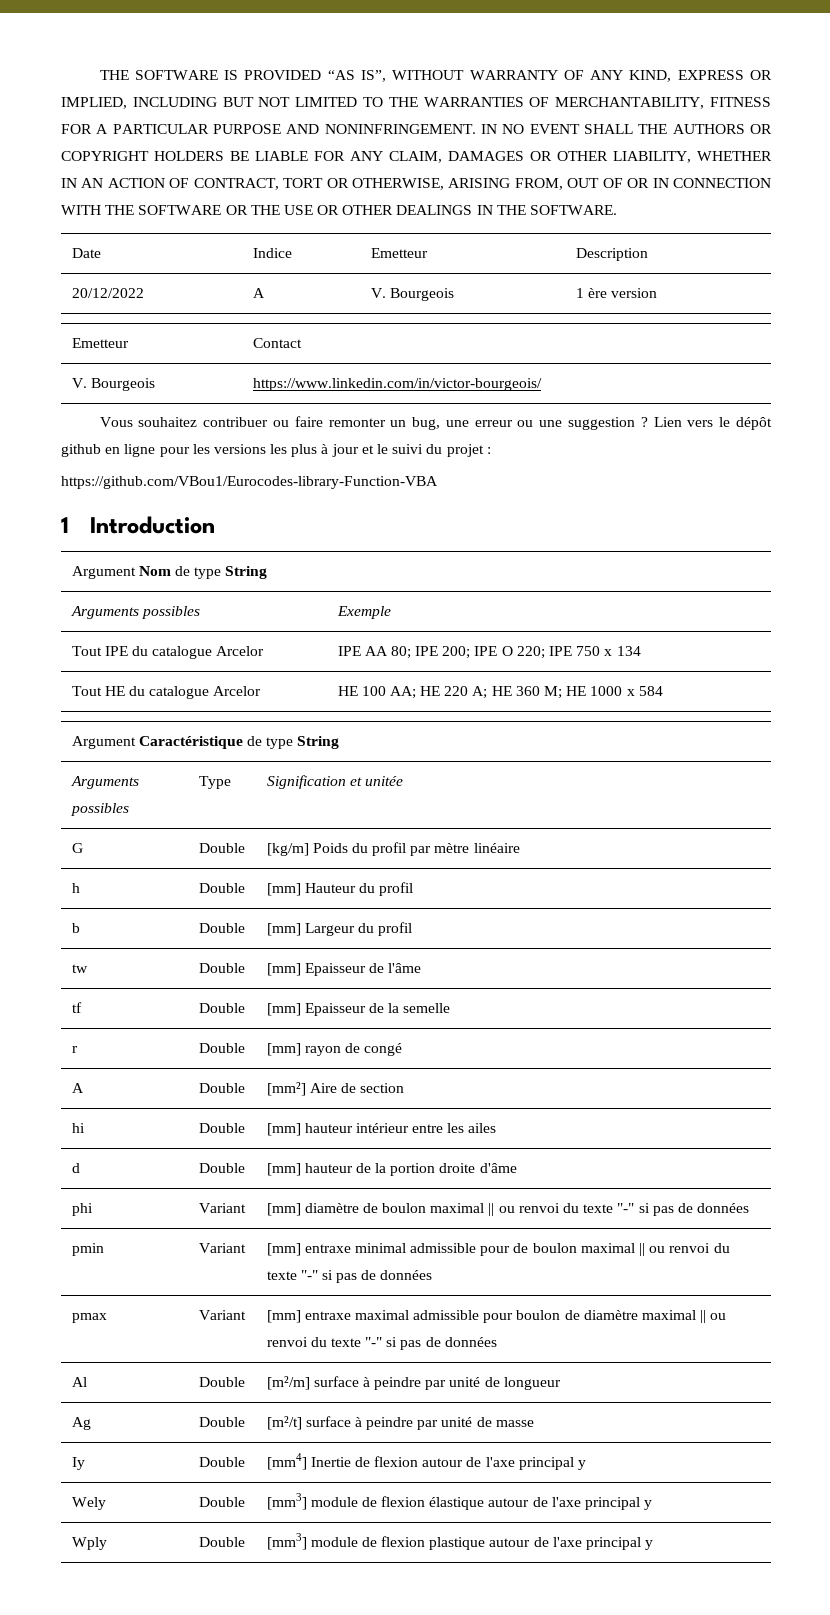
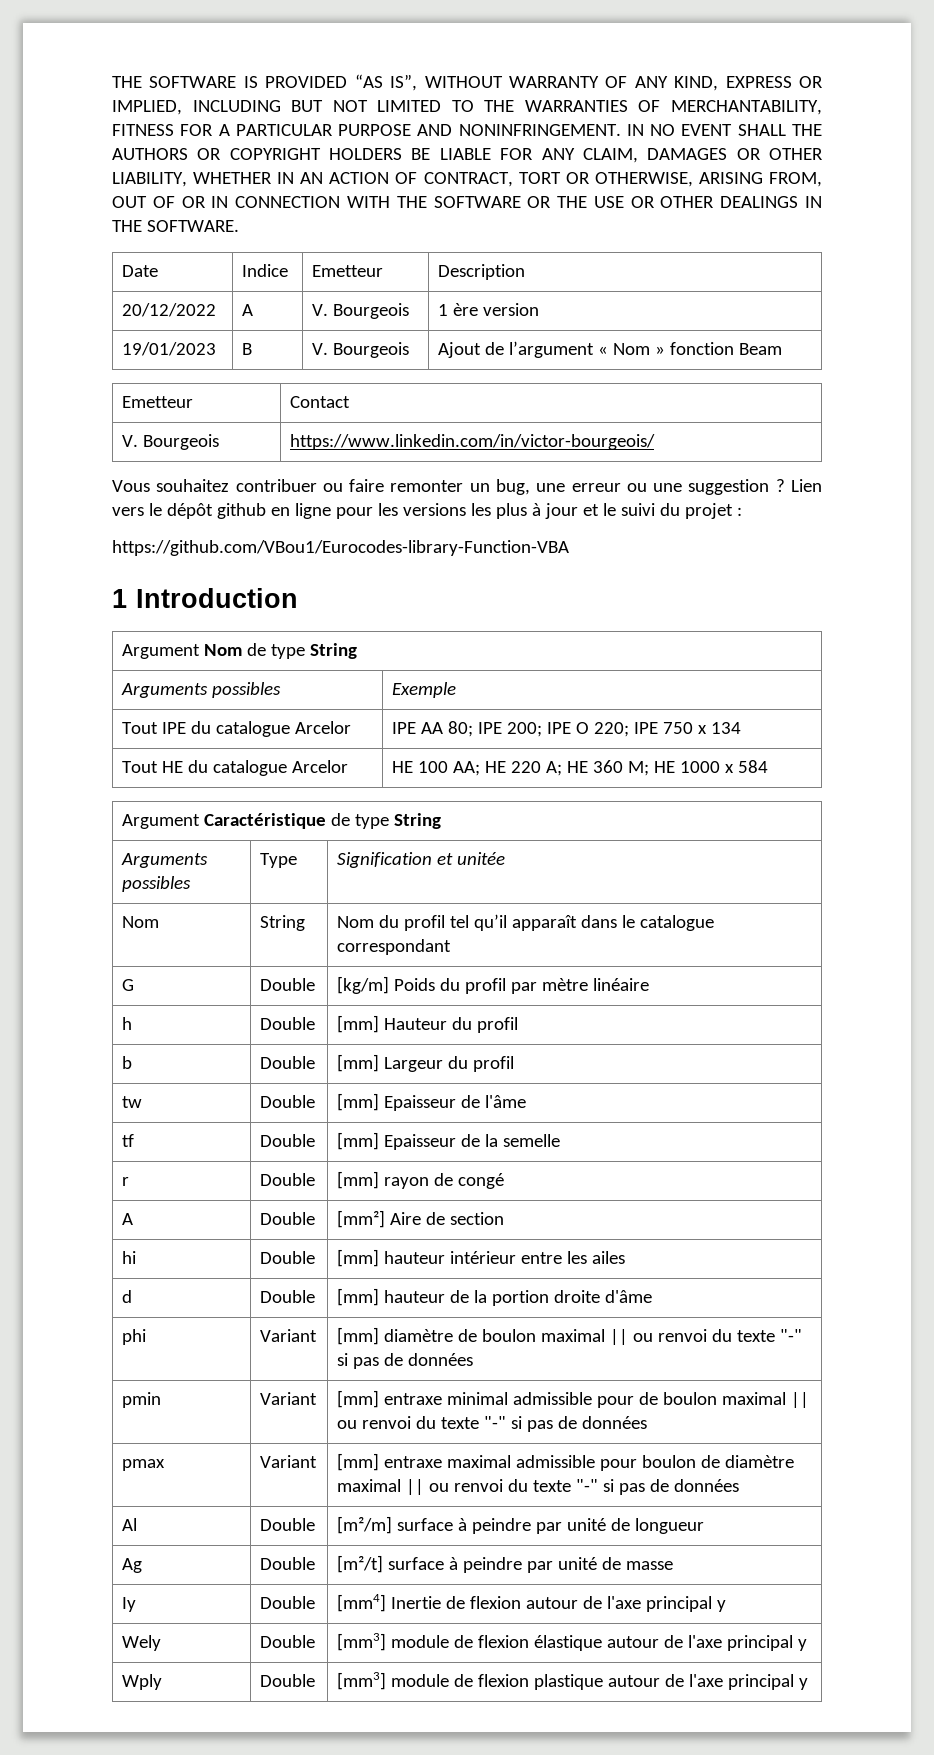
(657, 293) none -> [122,342,217,356] [242,343,253,355] [312,342,410,358] [438,341,783,358] // 19/01/2023 | B | V. Bourgeois | Ajout de l’argument « Nom » fonction Beam
(403, 781) none -> [122,916,160,928] [260,915,306,931] [337,914,715,931] [337,939,452,955] // Nom | String | Nom du profil tel qu’il apparaît dans le catalogue correspondant

